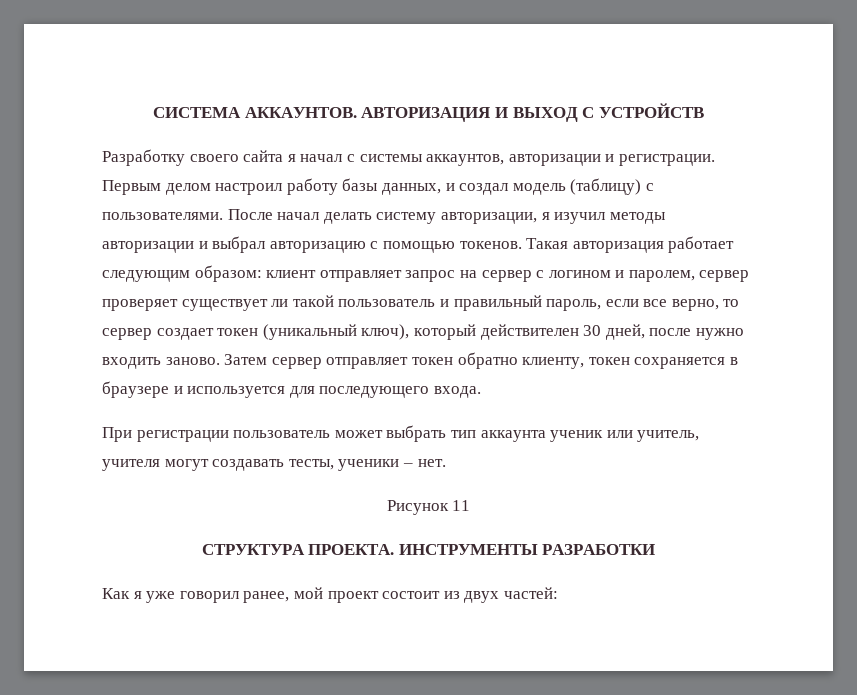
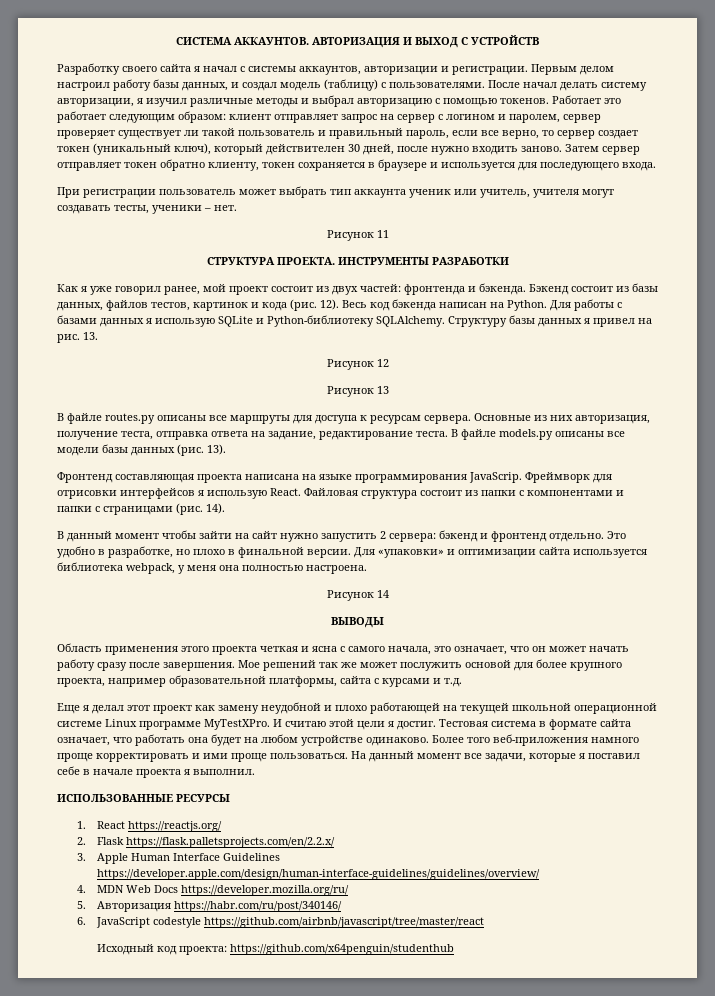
[609,212,666,224] [102,241,194,253] методы авторизации -> [190,98,298,107] различные методы
[526,238,664,253] Такая авторизация -> [552,95,621,104] Работает это
(558, 593) none -> [404,283,658,295] [57,299,622,311] [57,315,652,327] [57,332,98,343] [326,359,389,370] [326,386,389,397] [57,413,650,424] [57,429,625,440] [57,444,226,456] [57,472,612,483] [57,488,624,499] [57,503,225,515] [57,530,626,542] [57,546,647,558] [57,562,367,574] [326,590,389,601] [331,617,384,628] [57,643,629,655] [57,659,622,671] [57,675,462,687] [57,702,657,714] [57,719,631,730] [57,734,639,746] [57,751,640,762] [57,766,255,778] [57,794,230,802] [77,821,223,832] [77,837,336,848] [77,853,281,864] [97,869,541,880] [77,885,350,896] [77,901,343,912] [77,917,485,928] [97,944,455,955] фронтенда и бэкенда. Бэкенд состоит из базы данных, файлов тестов, картинок и кода (рис. 12). Весь код бэкенда написан на Python. Для работы с базами данных я использую SQLite и Python-библиотеку SQLAlchemy. Структуру базы данных я привел на рис. 13. // Рисунок 12 // Рисунок 13 // В файле routes.py описаны все маршруты для доступа к ресурсам сервера. Основные из них авторизация, получение теста, отправка ответа на задание, редактирование теста. В файле models.py описаны все модели базы данных (рис. 13). // Фронтенд составляющая проекта написана на языке программирования JavaScrip. Фреймворк для отрисовки интерфейсов я использую React. Файловая структура состоит из папки с компонентами и папки с страницами (рис. 14). // В данный момент чтобы зайти на сайт нужно запустить 2 сервера: бэкенд и фронтенд отдельно. Это удобно в разработке, но плохо в финальной версии. Для «упаковки» и оптимизации сайта используется библиотека webpack, у меня она полностью настроена. // Рисунок 14 // ВЫВОДЫ // Область применения этого проекта четкая и ясна с самого начала, это означает, что он может начать работу сразу после завершения. Мое решений так же может послужить основой для более крупного проекта, например образовательной платформы, сайта с курсами и т.д. // Еще я делал этот проект как замену неудобной и плохо работающей на текущей школьной операционной системе Linux программе MyTestXPro. И считаю этой цели я достиг. Тестовая система в формате сайта означает, что работать она будет на любом устройстве одинаково. Более того веб-приложения намного проще корректировать и ими проще пользоваться. На данный момент все задачи, которые я поставил себе в начале проекта я выполнил. // ИСПОЛЬЗОВАННЫЕ РЕСУРСЫ // 1. React https://reactjs.org/ // 2. Flask https://flask.palletsprojects.com/en/2.2.x/ // 3. Apple Human Interface Guidelines https://developer.apple.com/design/human-interface-guidelines/guidelines/overview/ // 4. MDN Web Docs https://developer.mozilla.org/ru/ // 5. Авторизация https://habr.com/ru/post/340146/ // 6. JavaScript codestyle https://github.com/airbnb/javascript/tree/master/react // Исходный код проекта: https://github.com/x64penguin/studenthub

